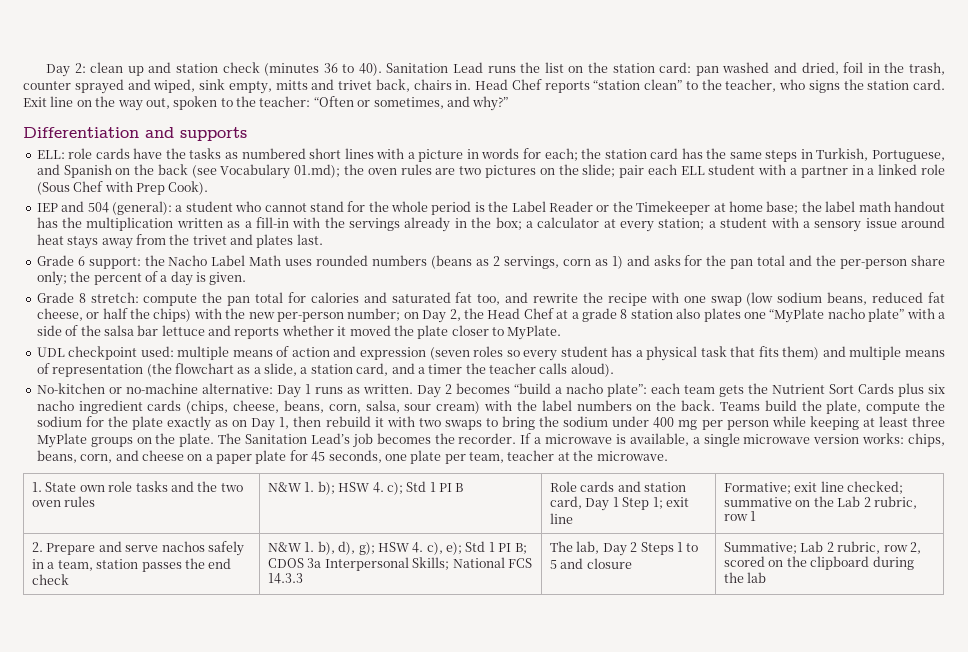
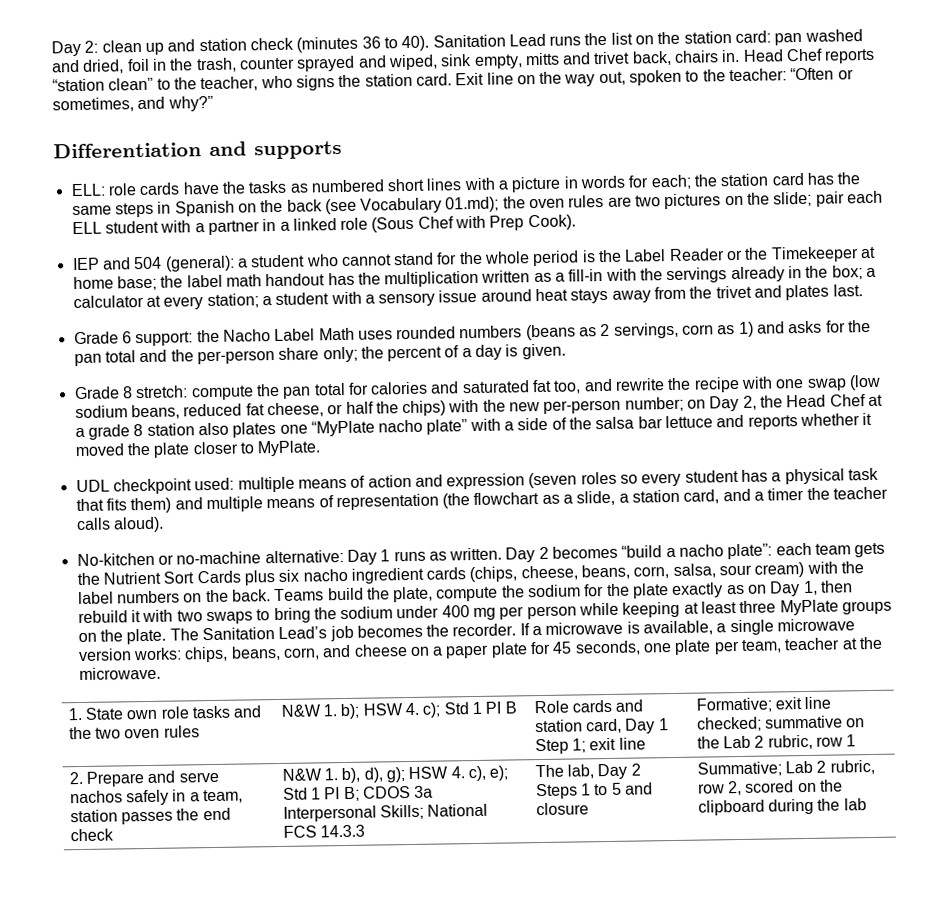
[816,148,945,162] [36,164,60,175] Turkish, Portuguese, and -> (172, 207) none

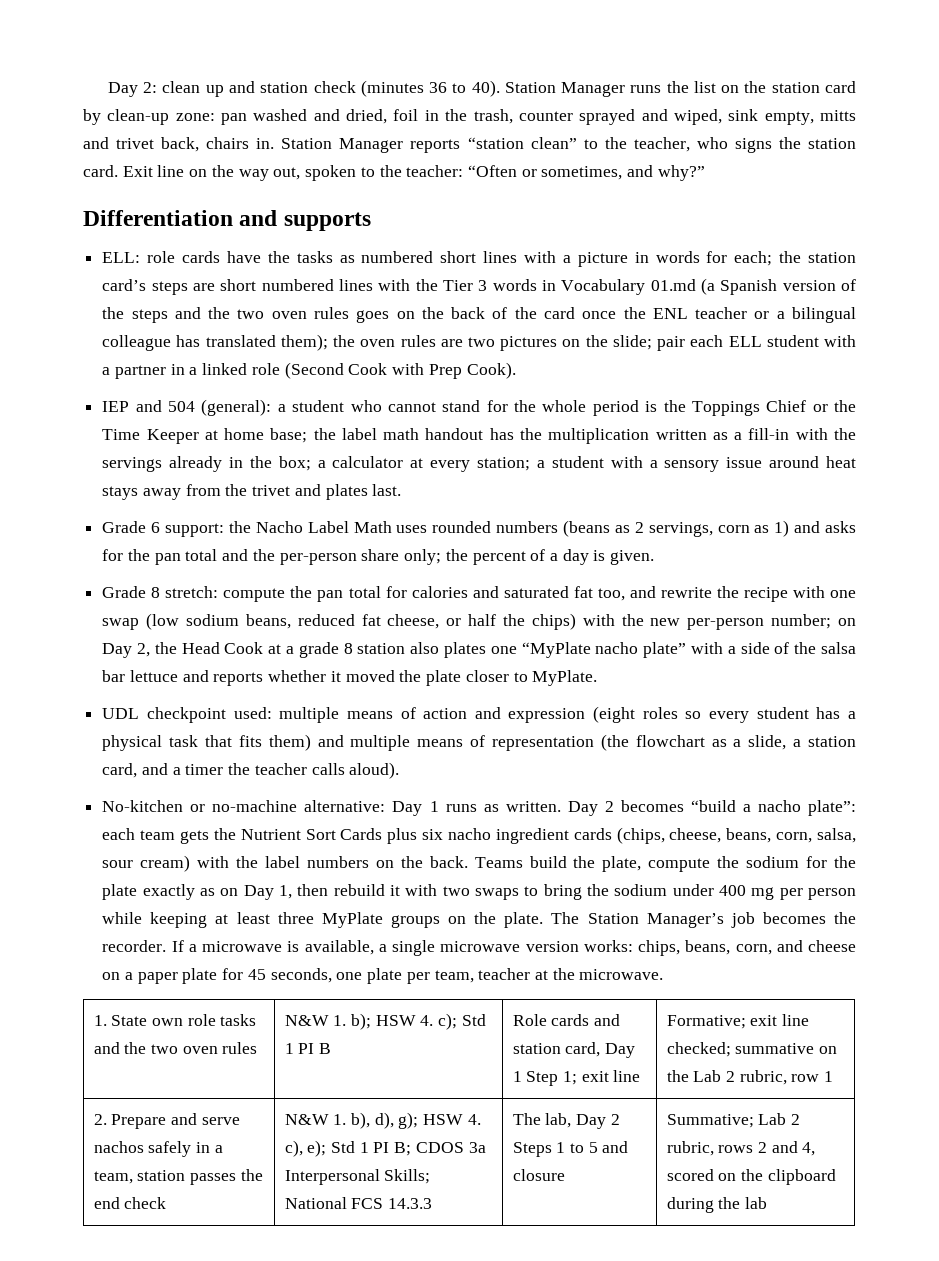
[432,33,546,48] Sanitation Lead -> [504,82,626,97] Station Manager
[735,30,772,43] card: -> [825,81,857,93] [83,109,215,125] card by clean-up zone:
[742,48,824,62] Head Chef -> [281,138,404,153] Station Manager
[771,172,861,186] [71,196,500,218] card has the same steps in Spanish on the back (see Vocabulary 01.md); -> [102,278,857,295] [102,307,857,323] [102,334,328,351] card’s steps are short numbered lines with the Tier 3 words in Vocabulary 01.md (a Spanish version of the steps and the two oven rules goes on the back of the card once the ENL teacher or a bilingual colleague has translated them);
[371,216,454,233] (Sous Chef -> [284,362,388,379] (Second Cook
[624,246,859,263] Label Reader or the Timekeeper -> [691,400,856,416] [102,429,199,444] Toppings Chief or the Time Keeper
[829,394,866,407] Chef -> [224,642,264,654] Cook
[528,472,578,489] (seven -> [593,706,636,723] (eight
[201,626,328,641] Sanitation Lead’s -> [587,913,724,928] Station Manager’s
[697,780,743,796] row 2, -> [718,1141,816,1156] rows 2 and 4,

